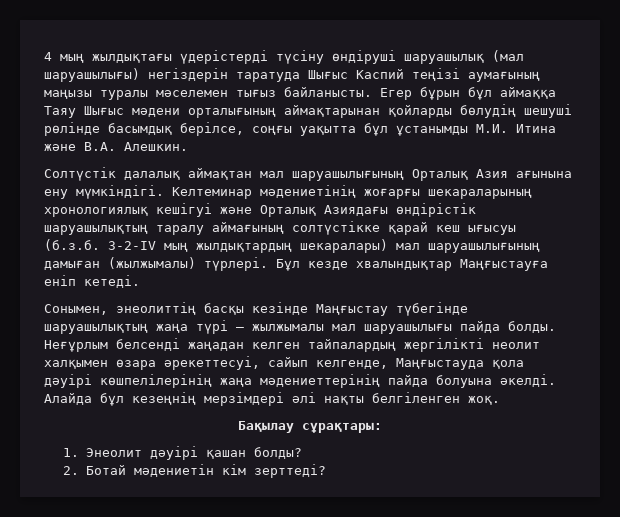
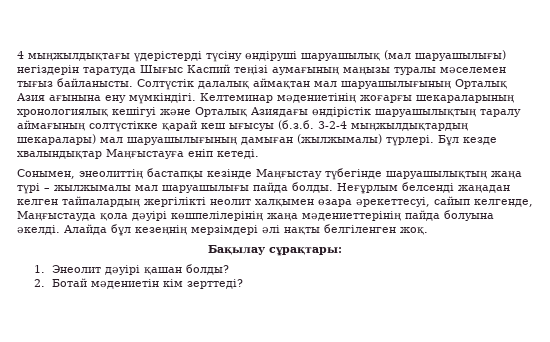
[60,53,172,63] мың жылдықтағы -> [28,53,130,61] мыңжылдықтағы
[380,87,556,100] [44,104,572,118] [44,122,556,136] [44,142,188,151] Егер бұрын бұл аймаққа Таяу Шығыс мәдени орталығының аймақтарынан қойларды бөлудің шешуші рөлінде басымдық берілсе, соңғы уақытта бұл ұстанымды М.И. Итина және В.А. Алешкин. // -> (133, 82) none
[108,241,292,253] 3-2-IV мың жылдықтардың -> [318,121,468,131] 3-2-4 мыңжылдықтардың
[204,303,244,315] басқы -> [147,168,203,179] бастапқы

